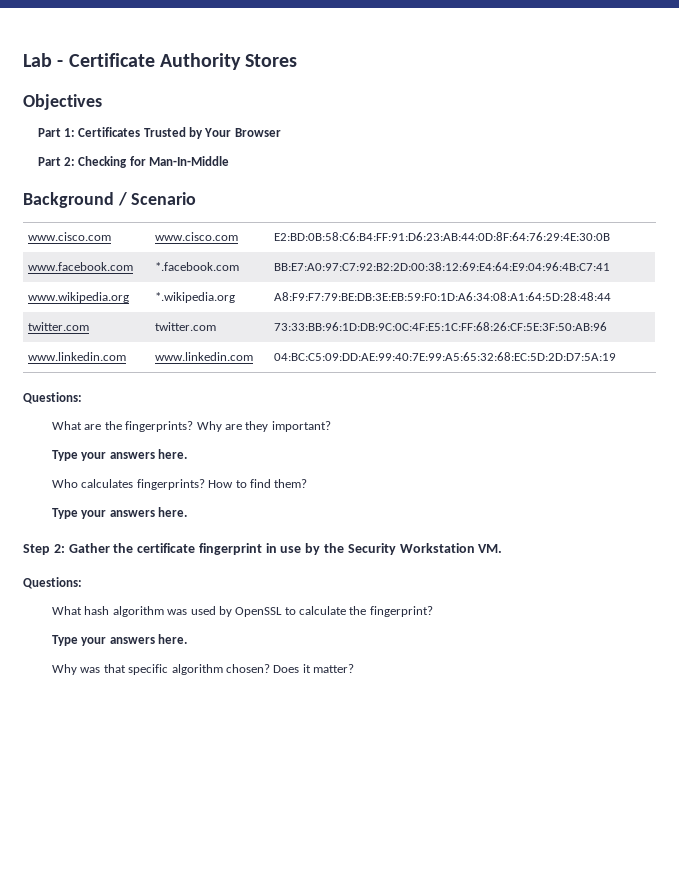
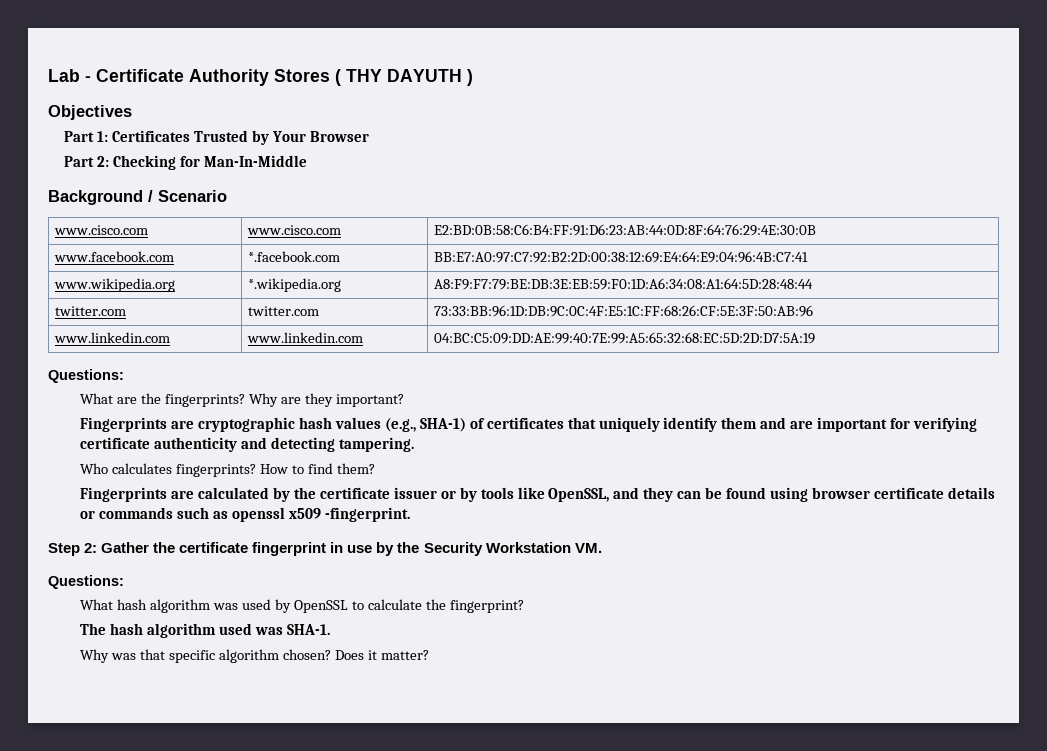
(298, 60) none -> [335,69,473,86] ( THY DAYUTH )
[52,449,188,461] Type your answers here. -> [80,417,977,432] [80,437,415,452] Fingerprints are cryptographic hash values (e.g., SHA-1) of certificates that uniquely identify them and are important for verifying certificate authenticity and detecting tampering.
[52,507,188,519] Type your answers here. -> [80,487,995,502] [80,507,410,522] Fingerprints are calculated by the certificate issuer or by tools like OpenSSL, and they can be found using browser certificate details or commands such as openssl x509 -fingerprint.
[52,634,188,646] Type your answers here. -> [80,623,330,638] The hash algorithm used was SHA-1.

